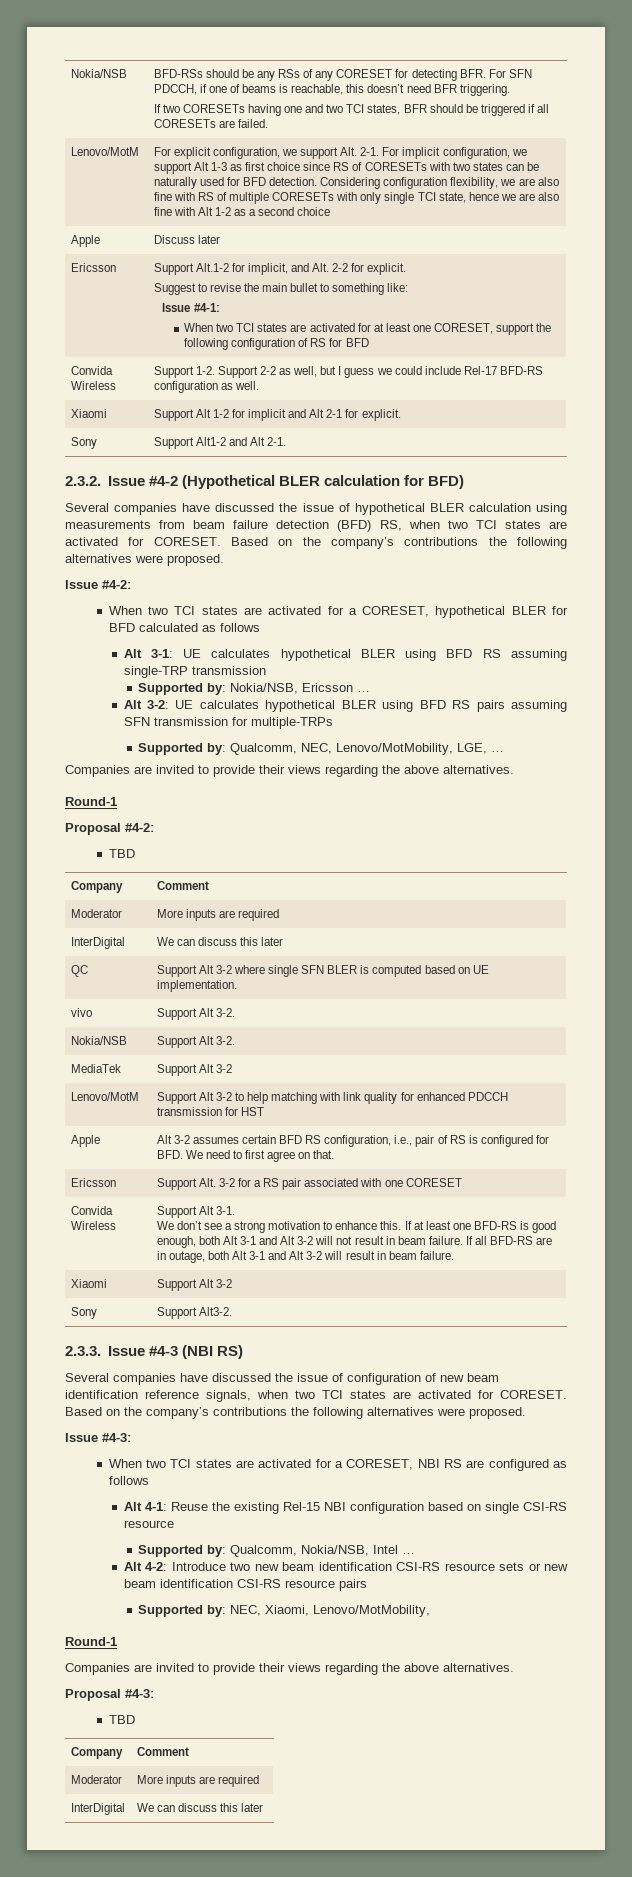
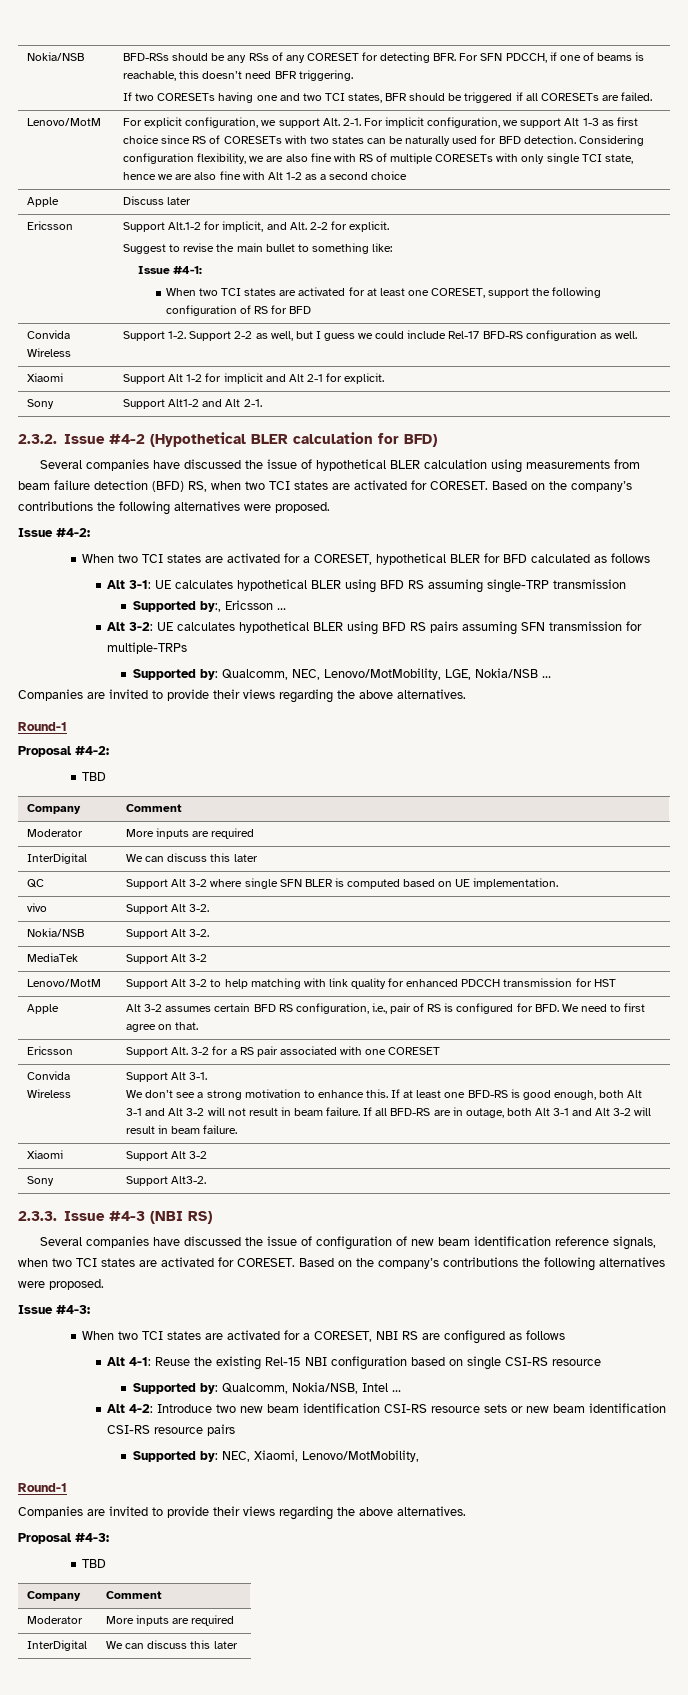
[207,683,299,695] by: Nokia/NSB, -> [199,601,221,612] by:,
(488, 748) none -> [474,668,538,678] Nokia/NSB

